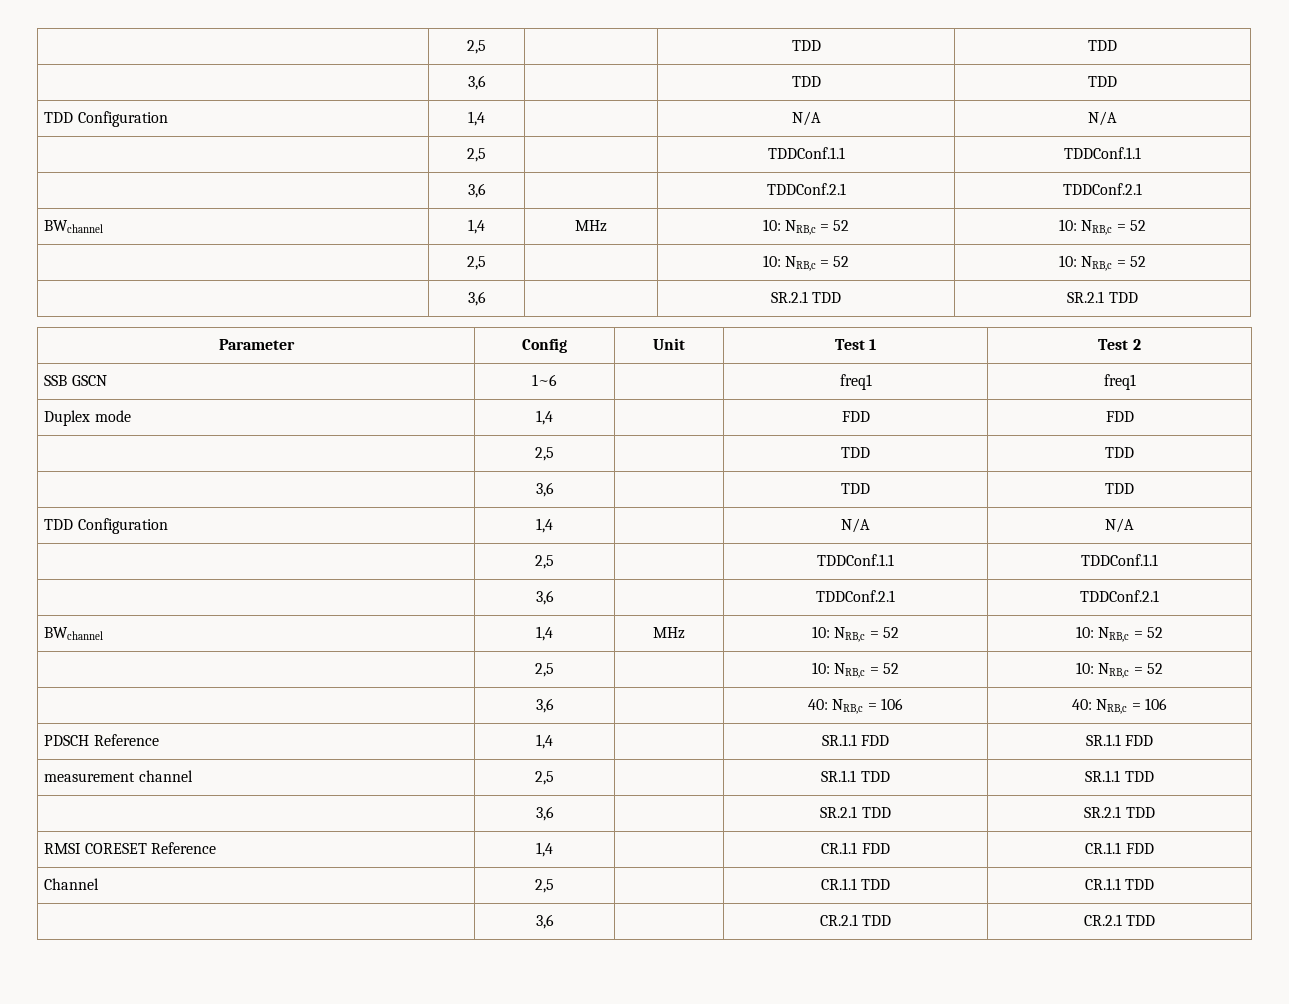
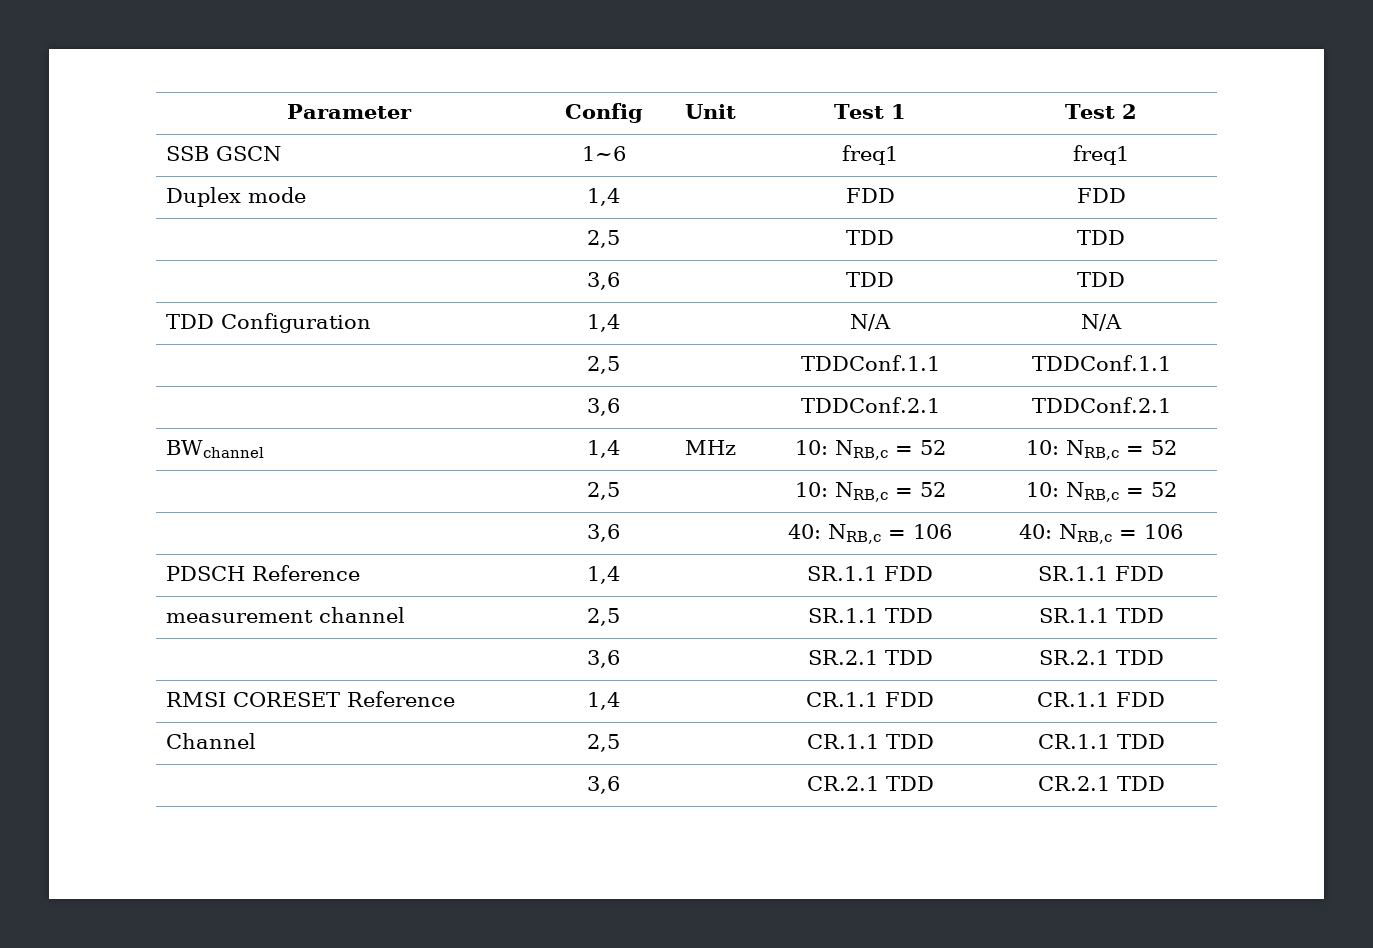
[467,40,486,54] [791,40,821,51] [1088,40,1117,51] [467,75,486,90] [791,76,821,87] [1088,76,1117,87] [44,111,168,127] [468,111,485,126] [791,111,821,126] [1088,111,1117,126] [467,148,486,162] [767,147,845,159] [1064,147,1141,159] [467,183,486,198] [766,183,846,195] [1063,183,1142,195] [44,220,104,233] [468,219,485,234] [575,220,607,232] [762,219,850,235] [1059,219,1146,235] [467,256,486,270] [762,255,850,271] [1059,255,1146,271] [467,291,486,306] [770,291,842,303] [1067,291,1138,303] | 2,5 | | TDD | TDD // | 3,6 | | TDD | TDD // TDD Configuration | 1,4 | | N/A | N/A // | 2,5 | | TDDConf.1.1 | TDDConf.1.1 // | 3,6 | | TDDConf.2.1 | TDDConf.2.1 // BWchannel | 1,4 | MHz | 10: NRB,c = 52 | 10: NRB,c = 52 // | 2,5 | | 10: NRB,c = 52 | 10: NRB,c = 52 // | 3,6 | | SR.2.1 TDD | SR.2.1 TDD // -> (287, 111) none

